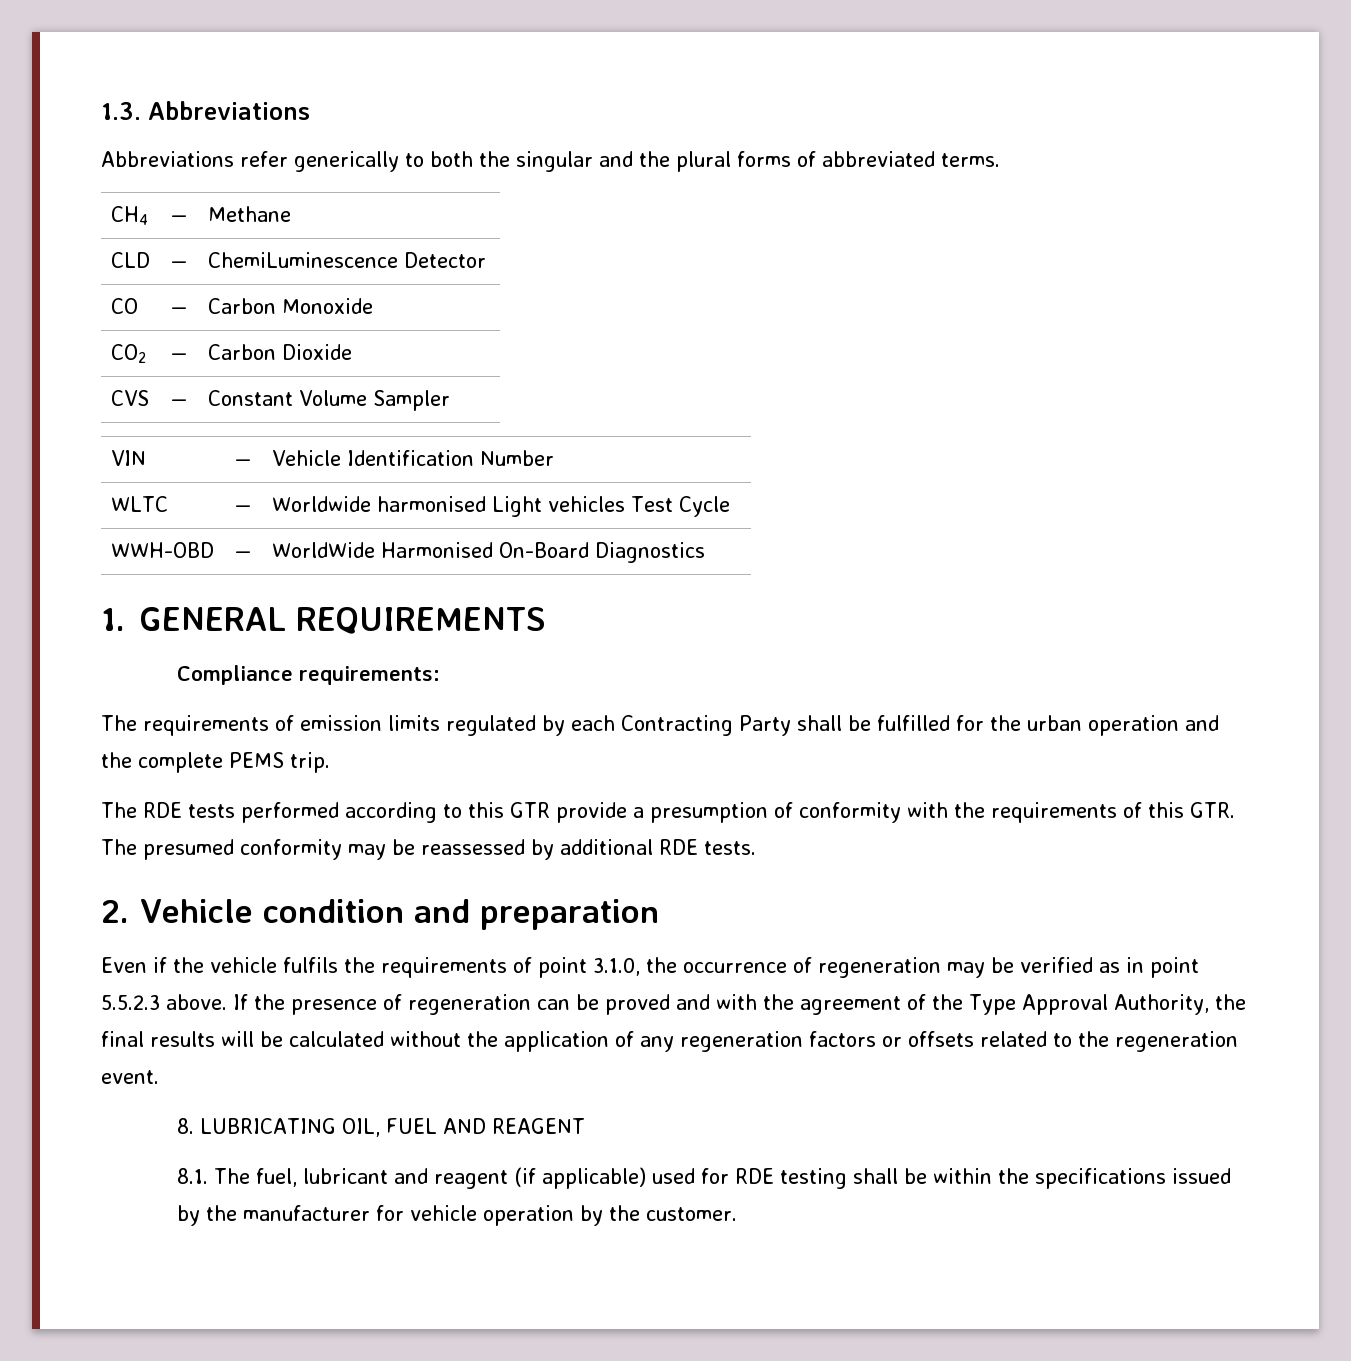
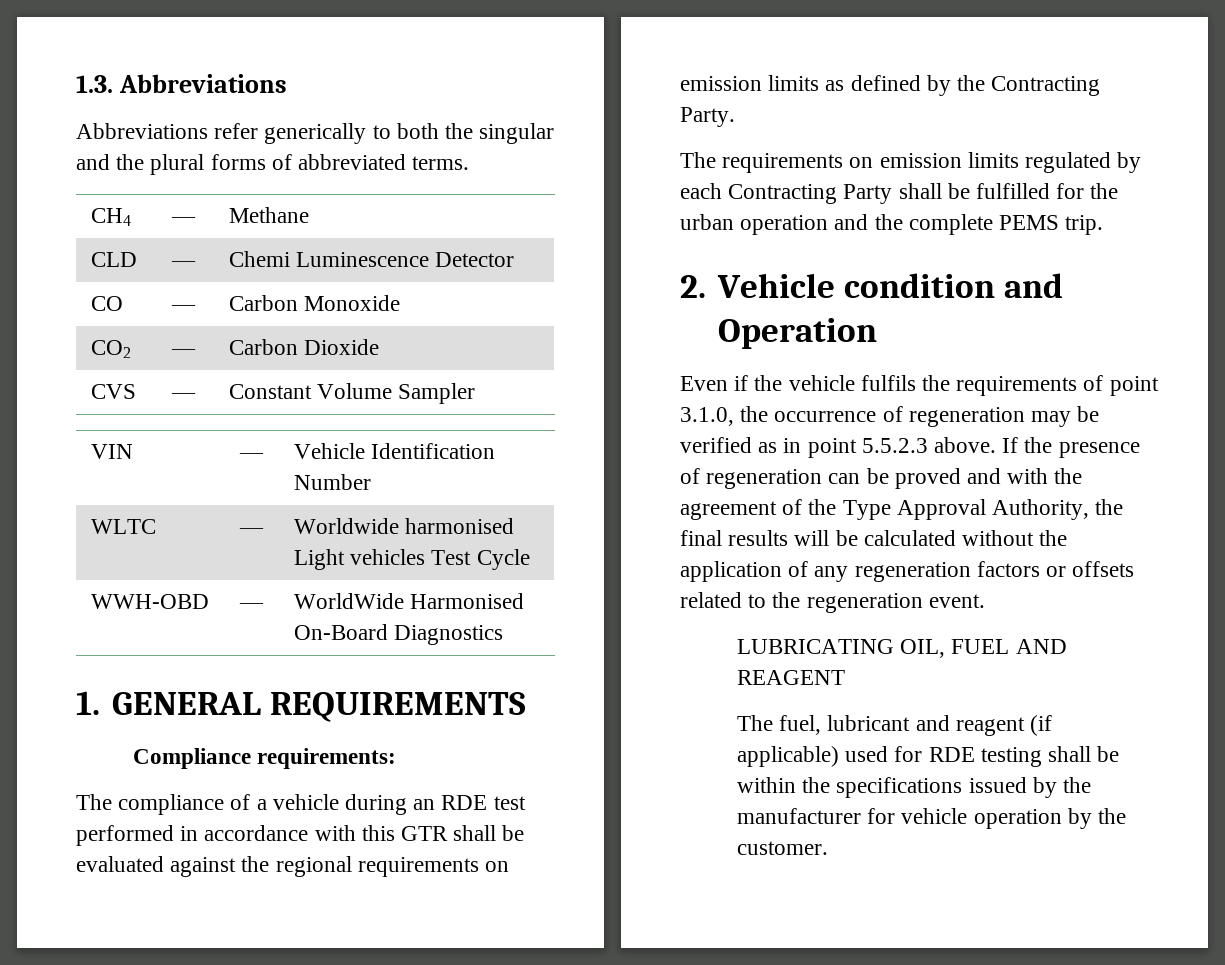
[208,252,399,268] ChemiLuminescence -> [229,251,430,267] Chemi Luminescence
[143,715,294,736] requirements of -> [118,794,526,815] [76,825,525,846] [76,856,510,877] [680,75,1101,96] [680,107,735,127] [680,152,874,173] compliance of a vehicle during an RDE test performed in accordance with this GTR shall be evaluated against the regional requirements on emission limits as defined by the Contracting Party. // The requirements on
[101,802,1235,823] [101,839,756,860] // The RDE tests performed according to this GTR provide a presumption of conformity with the requirements of this GTR. The presumed conformity may be reassessed by additional RDE tests. -> (1104, 225) none
[479,899,659,930] preparation -> [717,318,877,349] Operation
[176,1118,194,1134] 8. -> (985, 601) none
[176,1168,208,1184] 8.1. -> (846, 677) none

